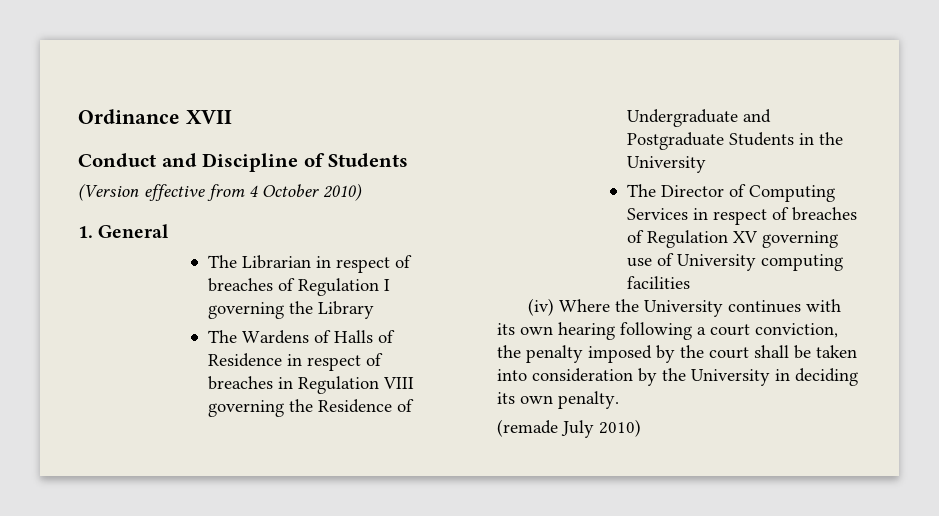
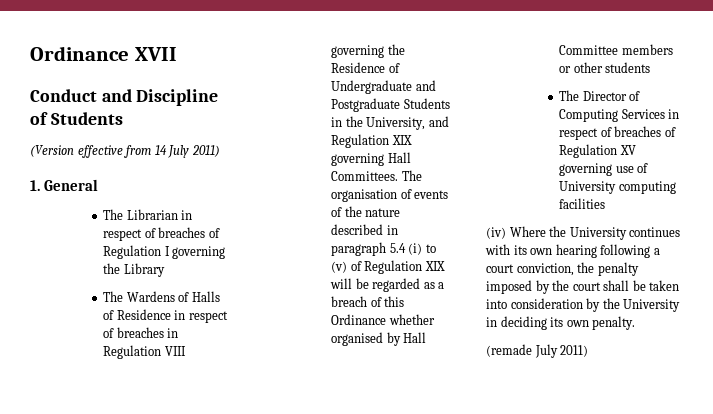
[249,183,362,201] 4 October 2010) -> [154,145,220,158] 14 July 2011)
[626,156,706,173] University -> [366,116,449,130] [331,134,412,148] [331,152,411,166] [331,170,422,181] [331,189,449,202] [331,206,401,217] [331,224,398,235] [331,242,436,256] [331,260,445,274] [330,278,445,292] [331,296,405,307] [331,314,435,325] [331,332,427,346] [559,44,673,55] [559,62,651,73] University, and Regulation XIX governing Hall Committees. The organisation of events of the nature described in paragraph 5.4 (i) to (v) of Regulation XIX will be regarded as a breach of this Ordinance whether organised by Hall Committee members or other students
[599,419,641,437] 2010) -> [560,345,589,357] 2011)

